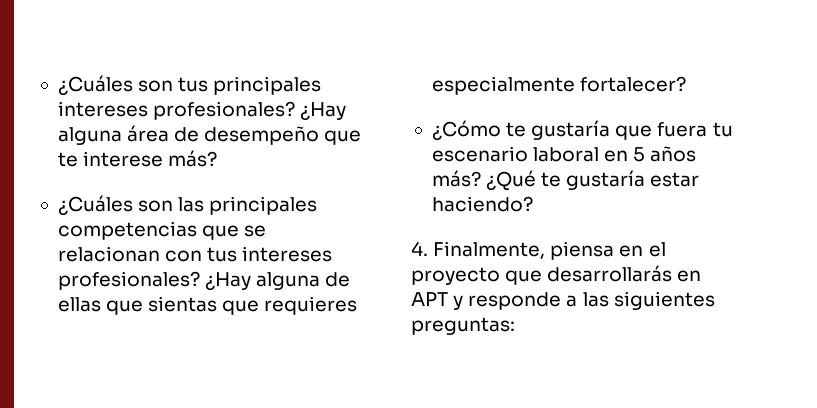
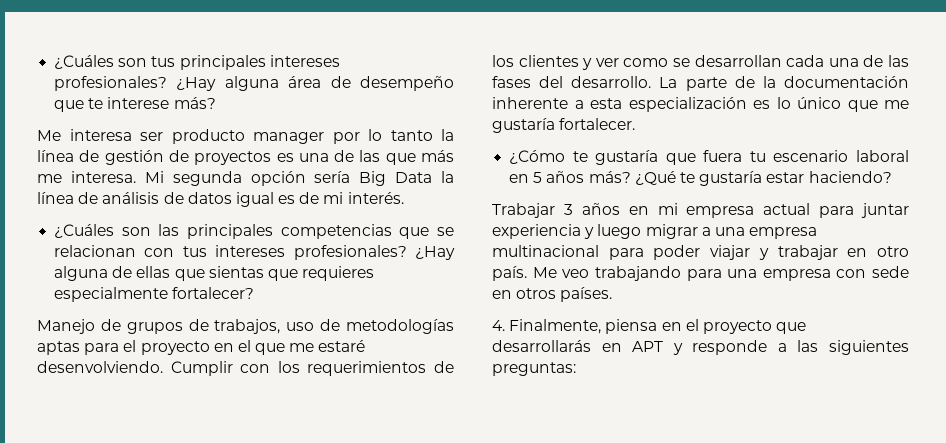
(218, 158) none -> [37,129,454,144] [37,150,455,165] [37,171,454,186] [37,192,404,207] // Me interesa ser producto manager por lo tanto la línea de gestión de proyectos es una de las que más me interesa. Mi segunda opción sería Big Data la línea de análisis de datos igual es de mi interés.
(687, 84) none -> [37,319,454,334] [37,340,366,355] [37,361,454,376] [492,55,909,70] [492,76,909,91] [492,97,909,112] [492,118,636,133] // Manejo de grupos de trabajos, uso de metodologías aptas para el proyecto en el que me estaré desenvolviendo. Cumplir con los requerimientos de los clientes y ver como se desarrollan cada una de las fases del desarrollo. La parte de la documentación inherente a esta especialización es lo único que me gustaría fortalecer.
(533, 204) none -> [492,203,909,218] [492,224,818,239] [492,245,909,260] [492,266,909,281] [492,287,613,302] // Trabajar 3 años en mi empresa actual para juntar experiencia y luego migrar a una empresa multinacional para poder viajar y trabajar en otro país. Me veo trabajando para una empresa con sede en otros países.

